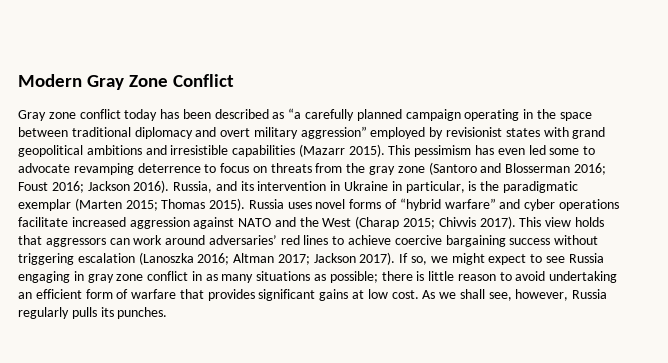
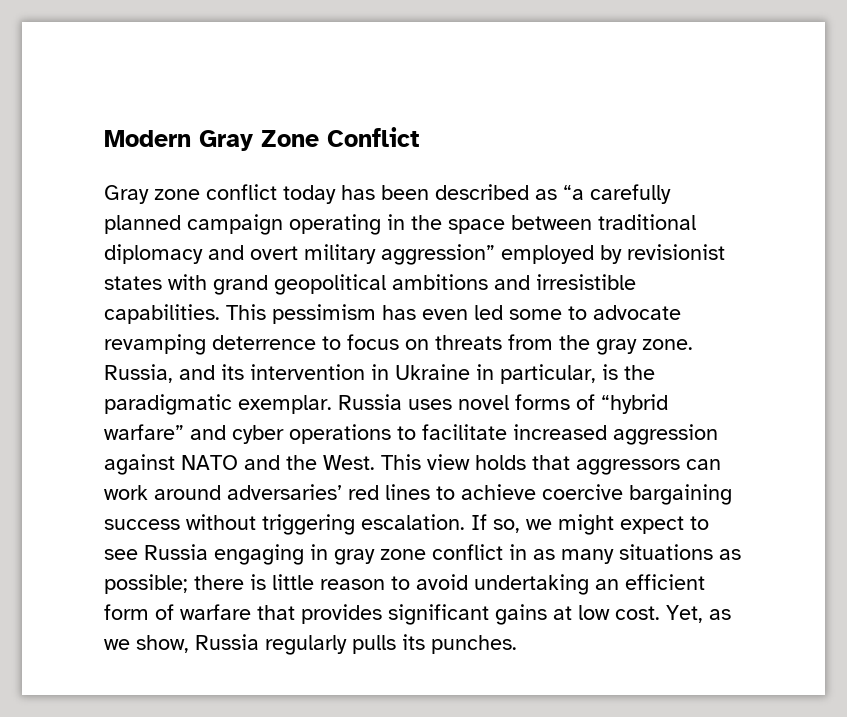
[232,144,385,157] capabilities (Mazarr 2015). -> [104,304,220,324] capabilities.
[397,162,606,175] [18,180,170,193] zone (Santoro and Blosserman 2016; Foust 2016; Jackson 2016). -> [642,339,693,350] zone.
[18,198,246,211] exemplar (Marten 2015; Thomas 2015). -> [238,395,332,414] exemplar.
(619, 205) none -> [397,426,416,440] to
[322,216,516,229] West (Charap 2015; Chivvis 2017). -> [323,455,375,470] West.
[77,252,396,265] escalation (Lanoszka 2016; Altman 2017; Jackson 2017). -> [361,514,465,530] escalation.
[422,289,569,301] As we shall see, however, -> [666,605,731,623] [104,635,189,653] Yet, as we show,

